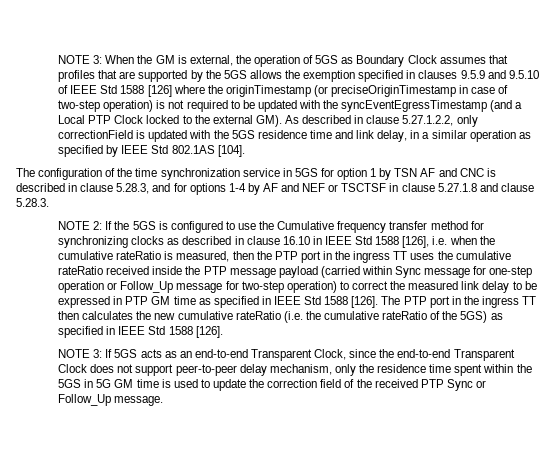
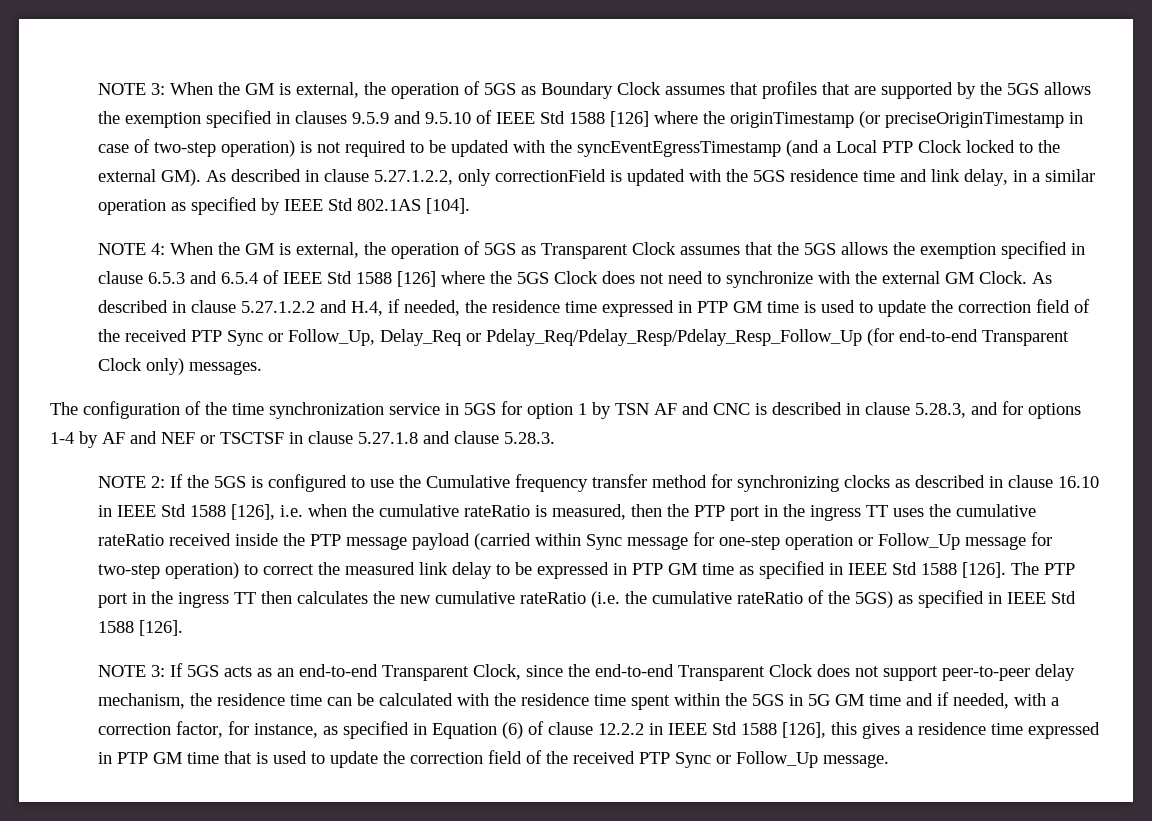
(245, 151) none -> [98,241,1086,259] [98,270,1053,288] [98,299,1091,317] [98,328,1070,346] [98,358,263,375] // NOTE 4: When the GM is external, the operation of 5GS as Transparent Clock assumes that the 5GS allows the exemption specified in clause 6.5.3 and 6.5.4 of IEEE Std 1588 [126] where the 5GS Clock does not need to synchronize with the external GM Clock. As described in clause 5.27.1.2.2 and H.4, if needed, the residence time expressed in PTP GM time is used to update the correction field of the received PTP Sync or Follow_Up, Delay_Req or Pdelay_Req/Pdelay_Resp/Pdelay_Resp_Follow_Up (for end-to-end Transparent Clock only) messages.
[334,364,356,376] only -> [190,693,490,706] the residence time can be calculated with
(159, 383) none -> [906,692,1060,709] [98,721,1101,739] [98,751,253,764] and if needed, with a correction factor, for instance, as specified in Equation (6) of clause 12.2.2 in IEEE Std 1588 [126], this gives a residence time expressed in PTP GM time that

